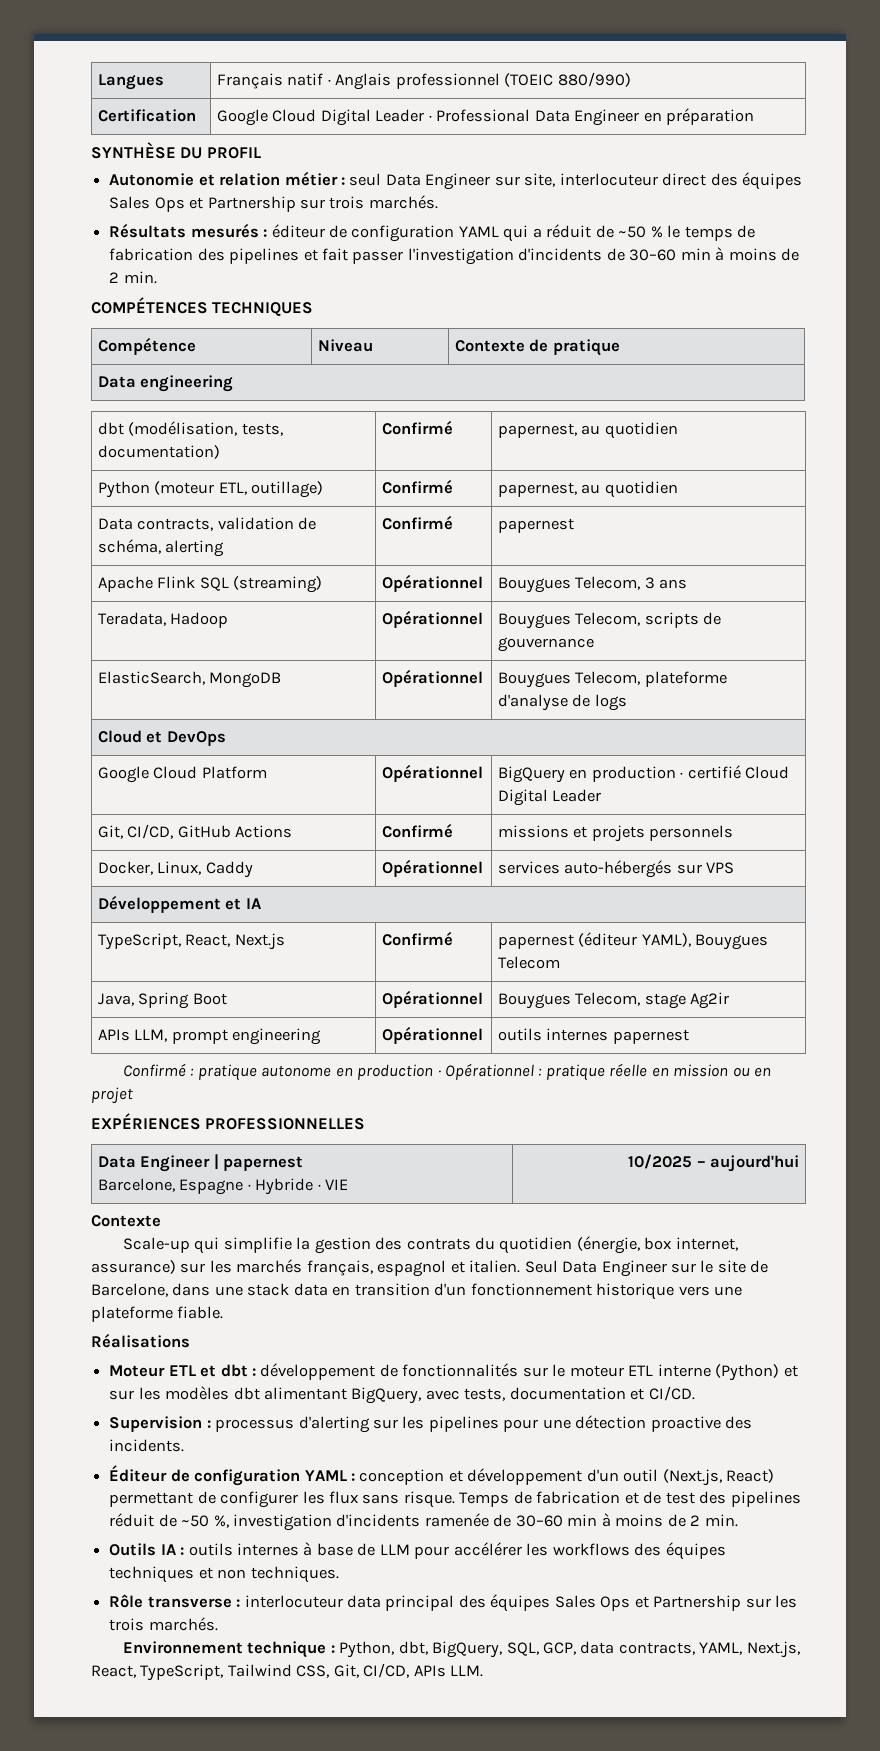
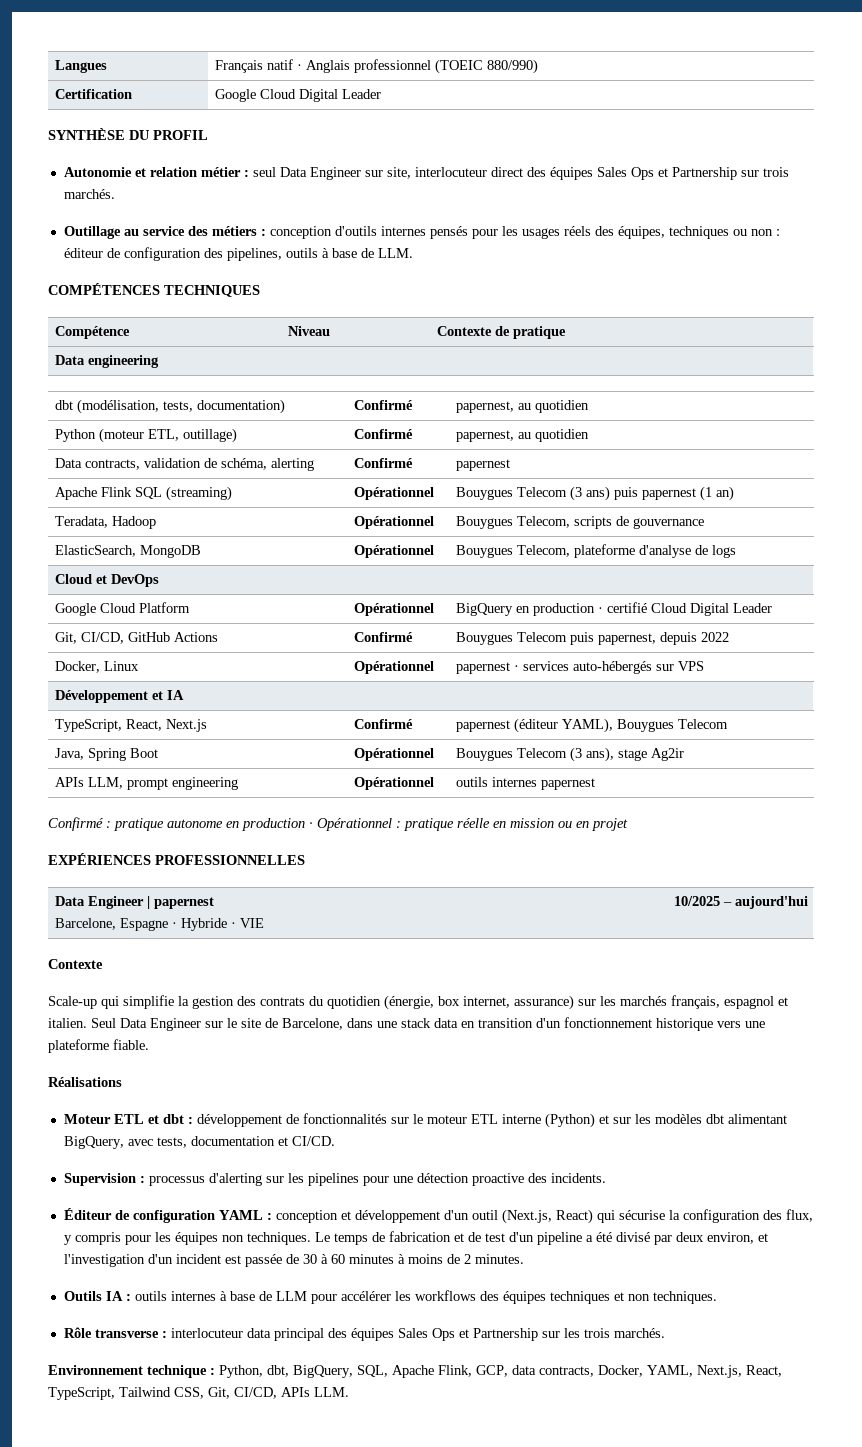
[428,108,755,126] · Professional Data Engineer en préparation -> (381, 94) none
[109,223,755,242] [109,247,800,265] [109,271,157,284] Résultats mesurés : éditeur de configuration YAML qui a réduit de ~50 % le temps de fabrication des pipelines et fait passer l'investigation d'incidents de 30–60 min à moins de 2 min. -> [63,226,780,239] [63,247,413,261] Outillage au service des métiers : conception d'outils internes pensés pour les usages réels des équipes, techniques ou non : éditeur de configuration des pipelines, outils à base de LLM.
[575,576,688,590] Telecom, 3 ans -> [516,486,734,501] Telecom (3 ans) puis papernest (1 an)
[498,825,734,842] [98,861,253,878] [382,859,484,877] missions et projets personnels // Docker, Linux, Caddy | Opérationnel | -> [455,632,729,645] [54,661,139,673] [353,661,434,674] [455,662,519,674] Bouygues Telecom puis papernest, depuis 2022 // Docker, Linux | Opérationnel | papernest ·
[575,992,641,1006] Telecom, -> [516,747,614,762] Telecom (3 ans),
[109,1491,510,1508] permettant de configurer les flux sans risque. Temps -> [596,1209,813,1223] [63,1232,368,1245] qui sécurise la configuration des flux, y compris pour les équipes non techniques. Le temps
[699,1491,801,1507] [109,1513,738,1531] des pipelines réduit de ~50 %, investigation d'incidents ramenée de 30–60 min à moins de 2 min. -> [508,1232,768,1245] [63,1254,524,1267] d'un pipeline a été divisé par deux environ, et l'investigation d'un incident est passée de 30 à 60 minutes à moins de 2 minutes.
(539, 1649) none -> [392,1365,472,1378] Apache Flink,
(695, 1648) none -> [598,1365,643,1377] Docker,

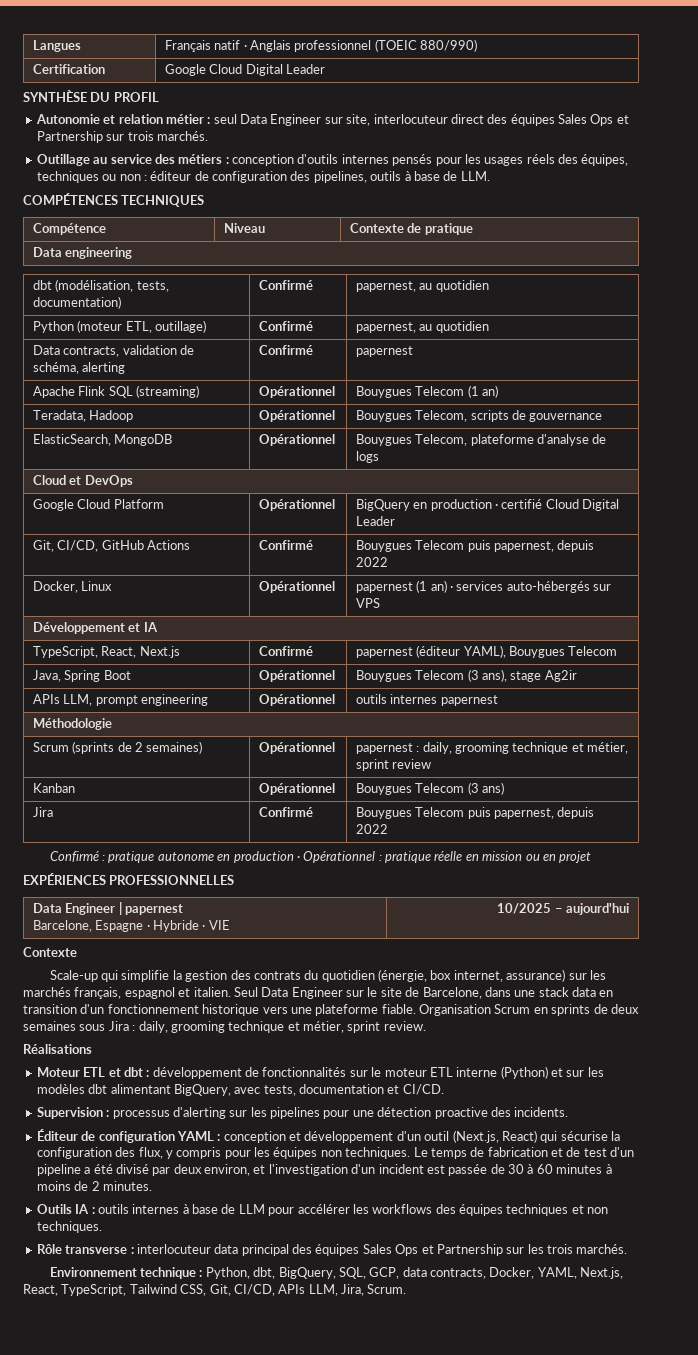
[569,486,696,501] (3 ans) puis papernest -> (465, 391) none
(510, 668) none -> [416,580,447,593] (1 an)
(595, 784) none -> [32,718,112,730] [32,741,203,754] [258,742,335,754] [355,742,629,754] [355,759,432,771] [32,783,75,793] [258,783,335,795] [355,782,505,795] [32,807,53,817] [258,807,313,817] [355,807,595,819] [355,824,388,834] // Méthodologie // Scrum (sprints de 2 semaines) | Opérationnel | papernest : daily, grooming technique et métier, sprint review // Kanban | Opérationnel | Bouygues Telecom (3 ans) // Jira | Confirmé | Bouygues Telecom puis papernest, depuis 2022
(149, 1044) none -> [419,1004,639,1016] [23,1021,426,1033] Organisation Scrum en sprints de deux semaines sous Jira : daily, grooming technique et métier, sprint review.
[392,1365,472,1378] Apache Flink, -> (366, 1273) none
[314,1387,349,1397] LLM. -> [308,1284,407,1296] LLM, Jira, Scrum.

